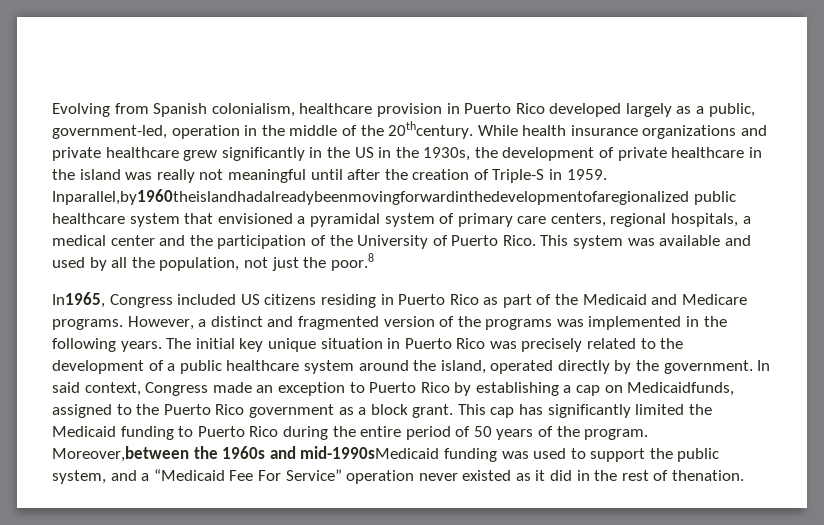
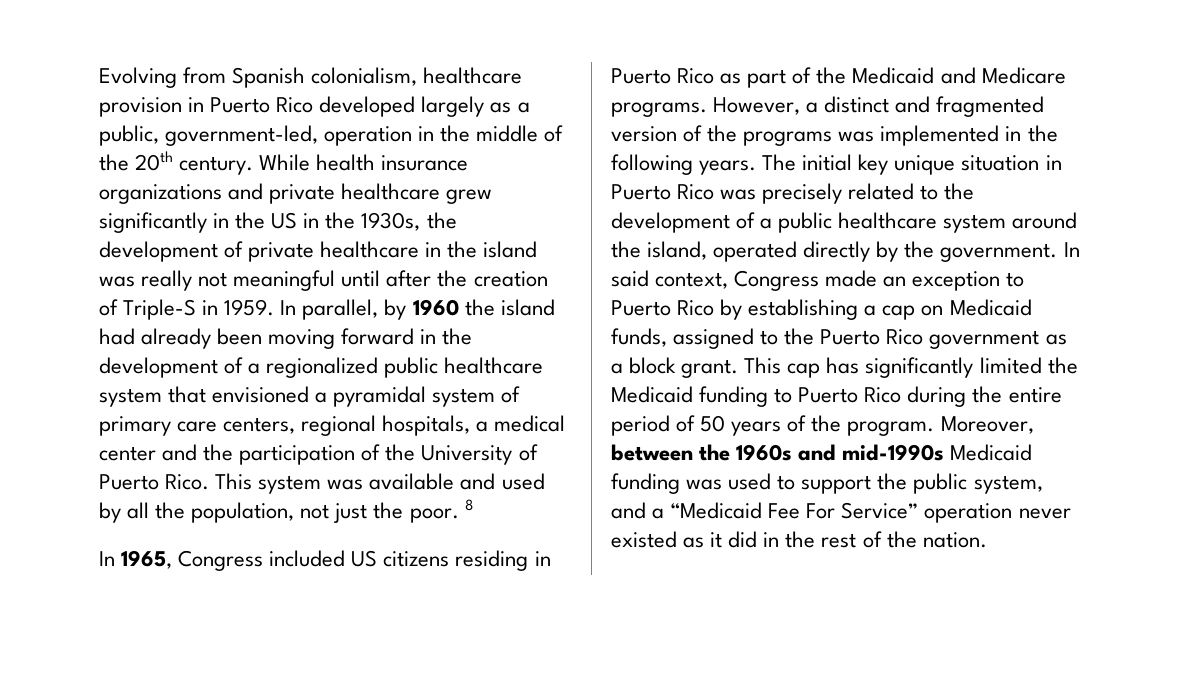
[388,121,474,139] 20thcentury. -> [135,151,254,175] 20th century.
[52,189,689,205] Inparallel,by1960theislandhadalreadybeenmovingforwardinthedevelopmentofaregionalized -> [280,299,555,320] [99,328,473,349] [99,357,379,378] In parallel, by 1960 the island had already been moving forward in the development of a regionalized
[330,253,374,271] [52,292,105,308] poor.8 // In1965, -> [409,499,473,523] [99,550,173,569] poor. 8 // In 1965,
[627,382,735,396] Medicaidfunds, -> [949,299,1032,316] [611,328,667,347] Medicaid funds,
[52,446,189,462] Moreover,between -> [940,416,1034,434] [611,444,693,461] Moreover, between
[300,446,440,459] mid-1990sMedicaid -> [842,444,1033,461] mid-1990s Medicaid
[672,470,745,481] thenation. -> [886,531,987,548] the nation.

